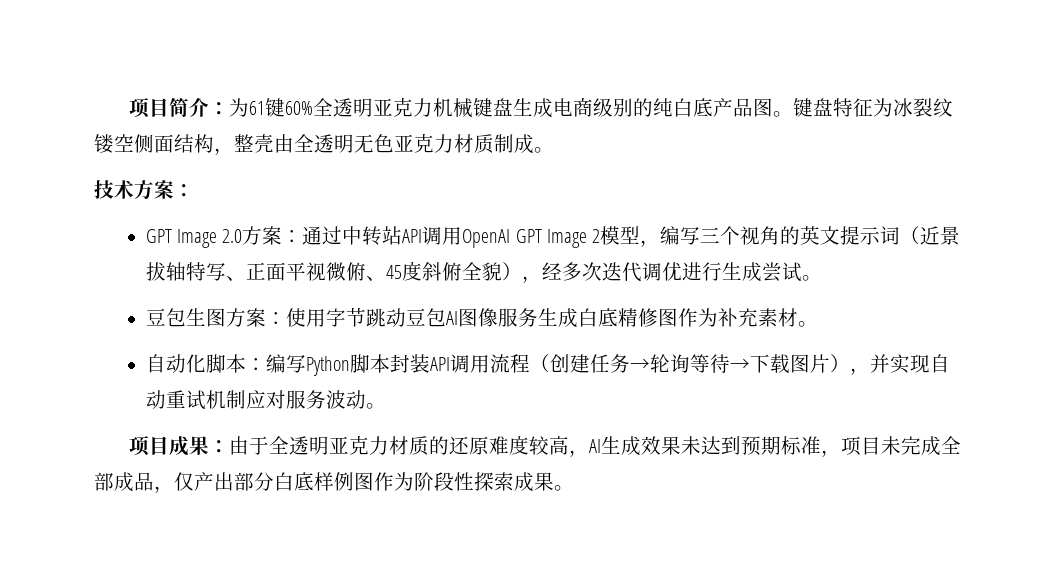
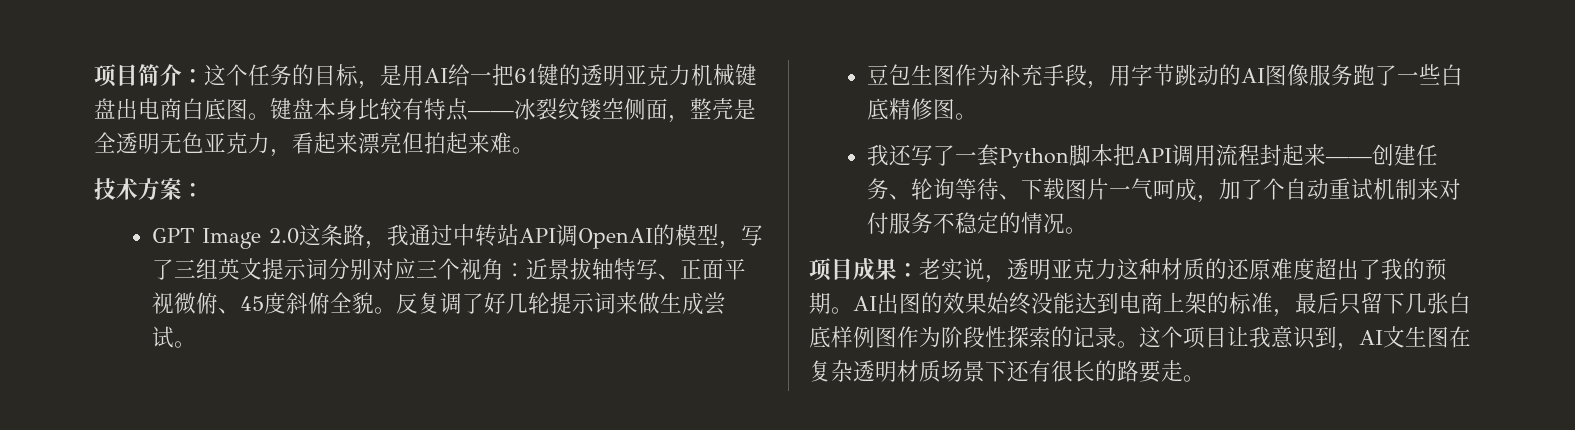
[229,98,334,117] 为61键60%全 -> [204,64,581,89] 这个任务的目标，是用AI给一把61键的
[513,98,894,118] 生成电商级别的纯白底产品图。键盘特征为 -> [116,98,514,121] 出电商白底图。键盘本身比较有特点——
[174,134,294,155] 结构，整壳由 -> [668,98,756,123] ，整壳是
[454,134,534,154] 材质制成 -> [270,132,512,157] ，看起来漂亮但拍起来难
[242,226,303,245] 方案： -> [299,224,410,249] 这条路，我
[442,226,921,248] 用OpenAI GPT Image 2模型，编写三个视角的英文提示词（ -> [578,224,764,249] [152,258,527,280] OpenAI的模型，写了三组英文提示词分别对应三个视角：
[501,262,722,283] ），经多次迭代调优进行 -> [374,292,661,314] 。反复调了好几轮提示词来做
[225,308,306,327] 方案：使 -> [955,64,1110,89] 作为补充手段，
[405,308,446,327] 豆包 -> [1219,64,1242,85] 的
[537,308,578,328] 生成 -> [1353,64,1442,86] 跑了一些
[677,308,818,327] [145,354,306,373] 作为补充素材。 // 自动化脚本：编写 -> [955,113,978,120] [867,144,1000,167] 。 // 我还写了一套
[389,354,430,373] 封装 -> [1113,144,1136,166] 把
[529,354,550,373] （ -> [1260,144,1373,166] 封起来——
[629,358,650,371] → -> [889,194,912,200] 、
[729,358,750,371] → -> [999,194,1022,200] 、
[829,354,950,375] [145,390,366,410] ），并实现自动重试机制应对服务波动 -> [1109,178,1462,203] [867,212,1066,234] 一气呵成，加了个自动重试机制来对付服务不稳定的情况
[229,435,390,455] 由于全透明亚克力 -> [919,258,1161,283] 老实说，透明亚克力这种
[529,436,962,457] [94,472,274,493] 较高，AI生成效果未达到预期标准，项目未完成全部成品，仅产出部分 -> [1315,258,1447,281] [809,292,1449,317] 超出了我的预期。AI出图的效果始终没能达到电商上架的标准，最后只留下几张
[514,472,554,492] 成果 -> [1051,326,1471,351] [809,360,1183,383] 的记录。这个项目让我意识到，AI文生图在复杂透明材质场景下还有很长的路要走

